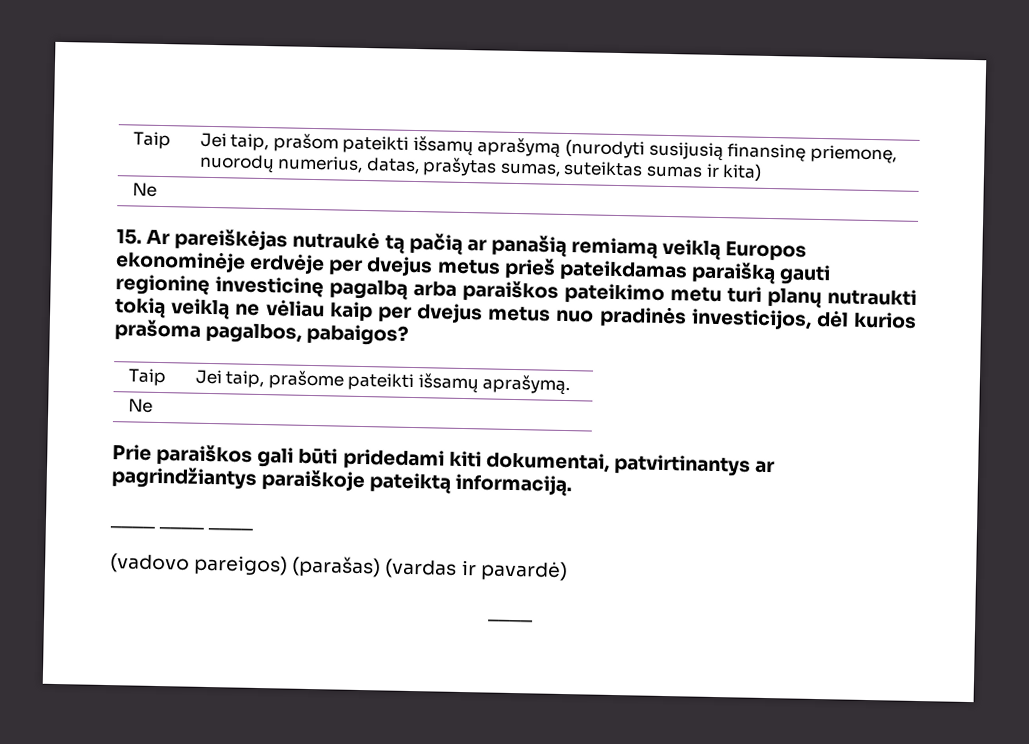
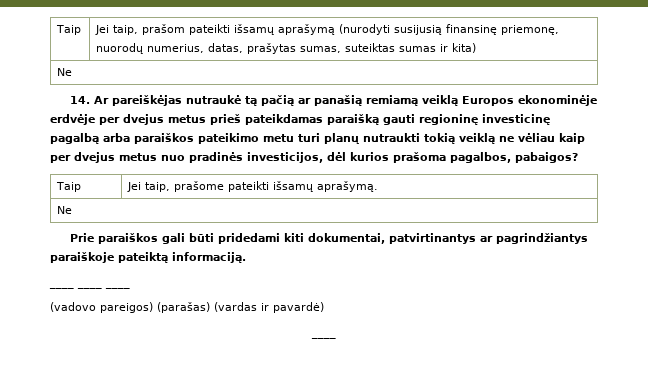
[116,229,142,245] 15. -> [69,96,90,104] 14.

